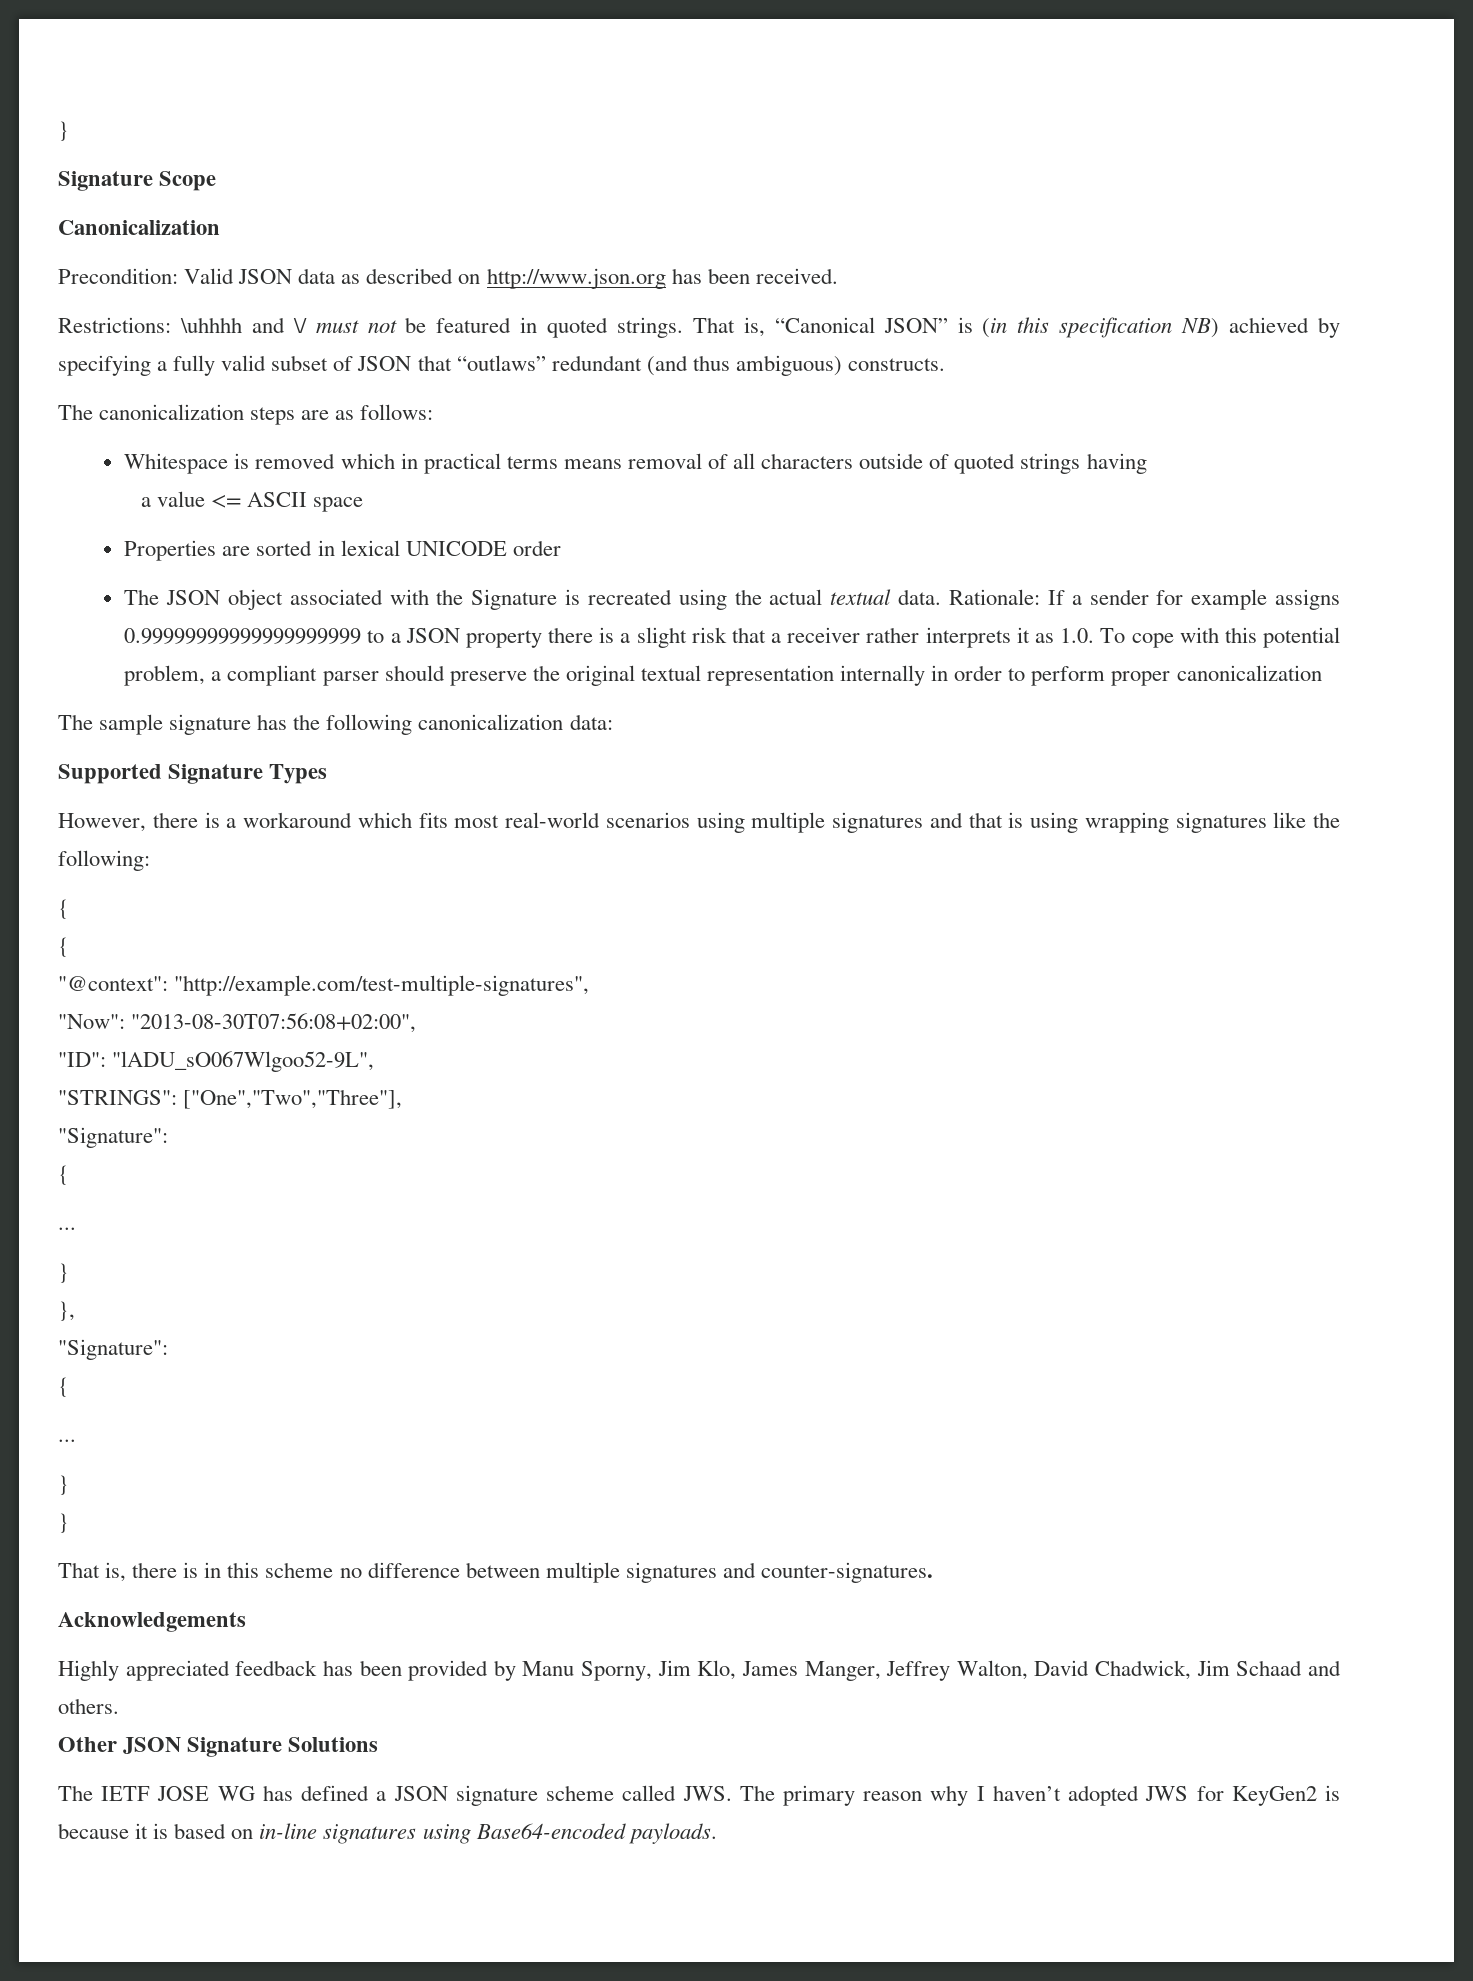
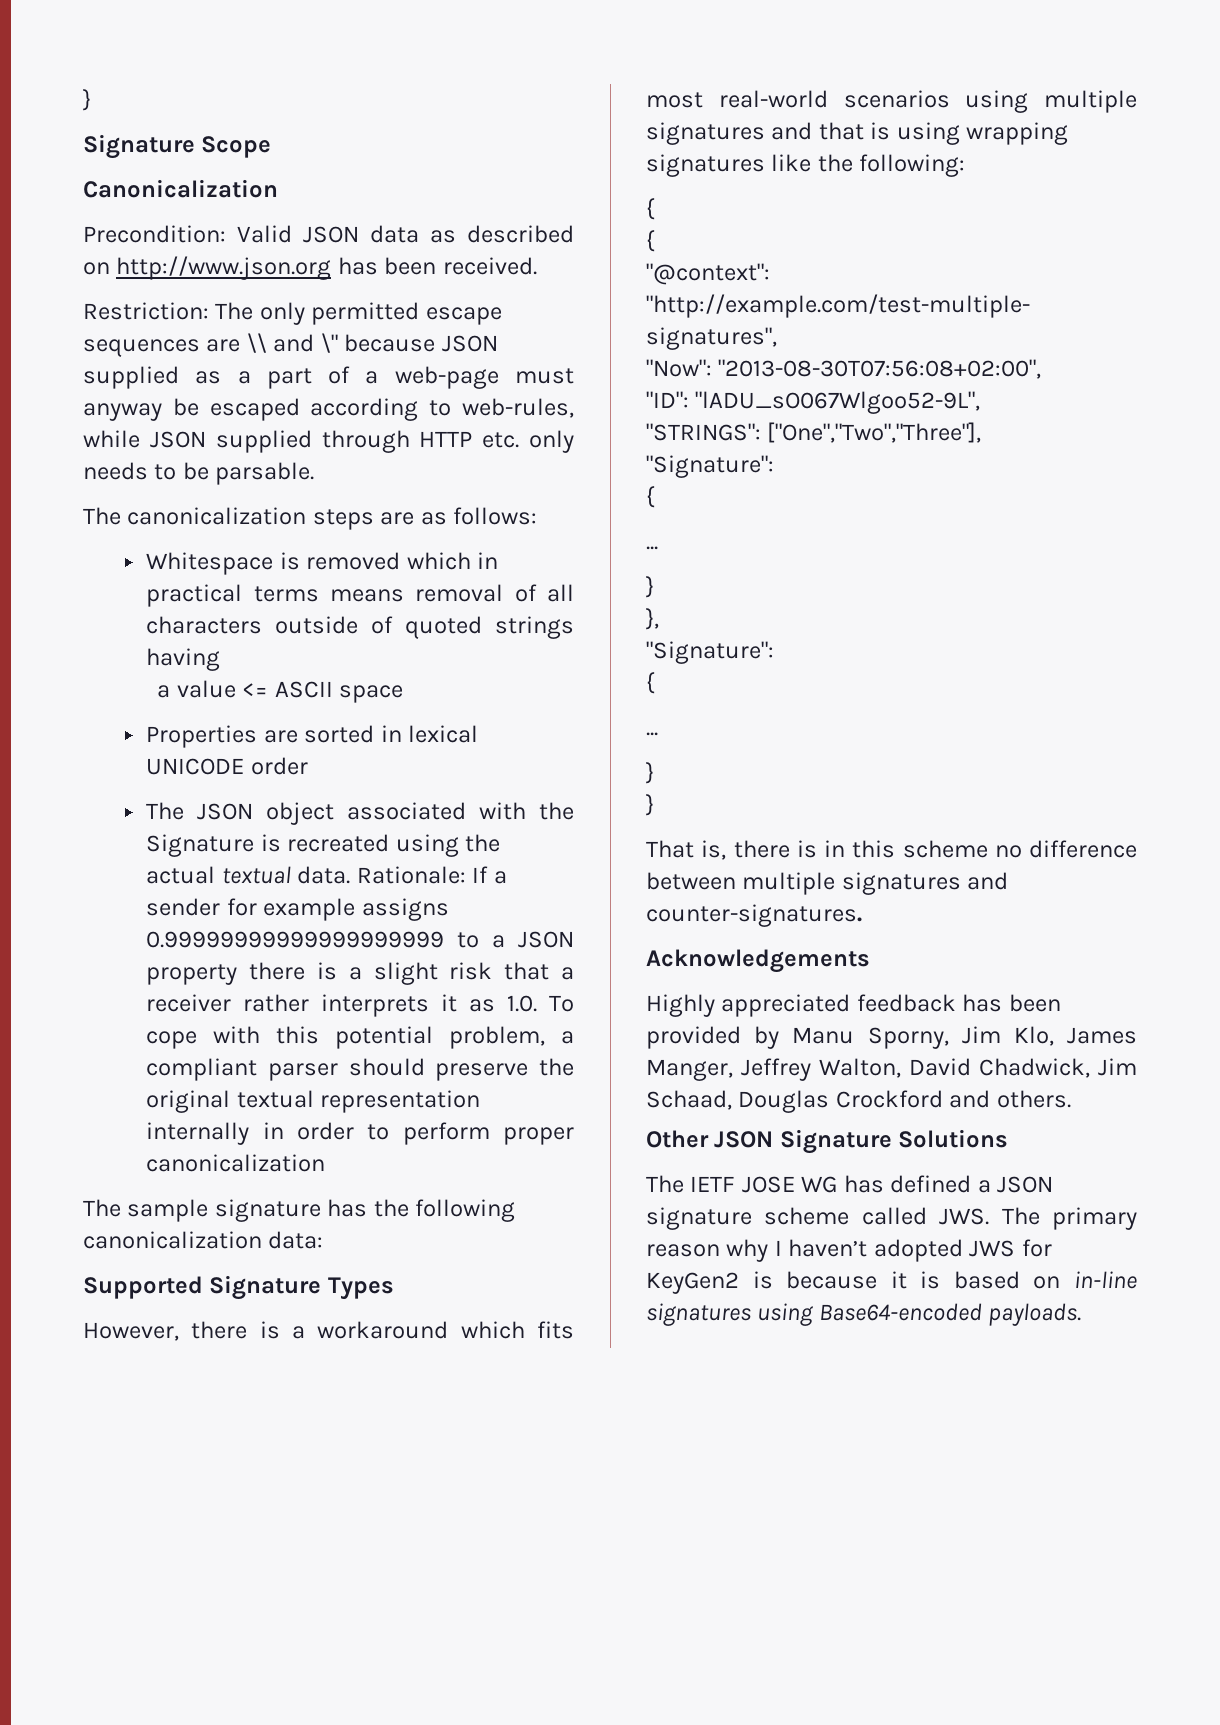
[58,317,1341,338] [58,355,945,376] Restrictions: \uhhhh and \/ must not be featured in quoted strings. That is, “Canonical JSON” is (in this specification NB) achieved by specifying a fully valid subset of JSON that “outlaws” redundant (and thus ambiguous) constructs. -> [83,302,502,325] [83,333,498,357] [83,366,574,389] [83,398,574,421] [83,430,574,453] [83,462,315,485] Restriction: The only permitted escape sequences are \\ and \" because JSON supplied as a part of a web-page must anyway be escaped according to web-rules, while JSON supplied through HTTP etc. only needs to be parsable.
[1236,1660,1303,1676] Schaad -> [646,1090,943,1113] Schaad, Douglas Crockford

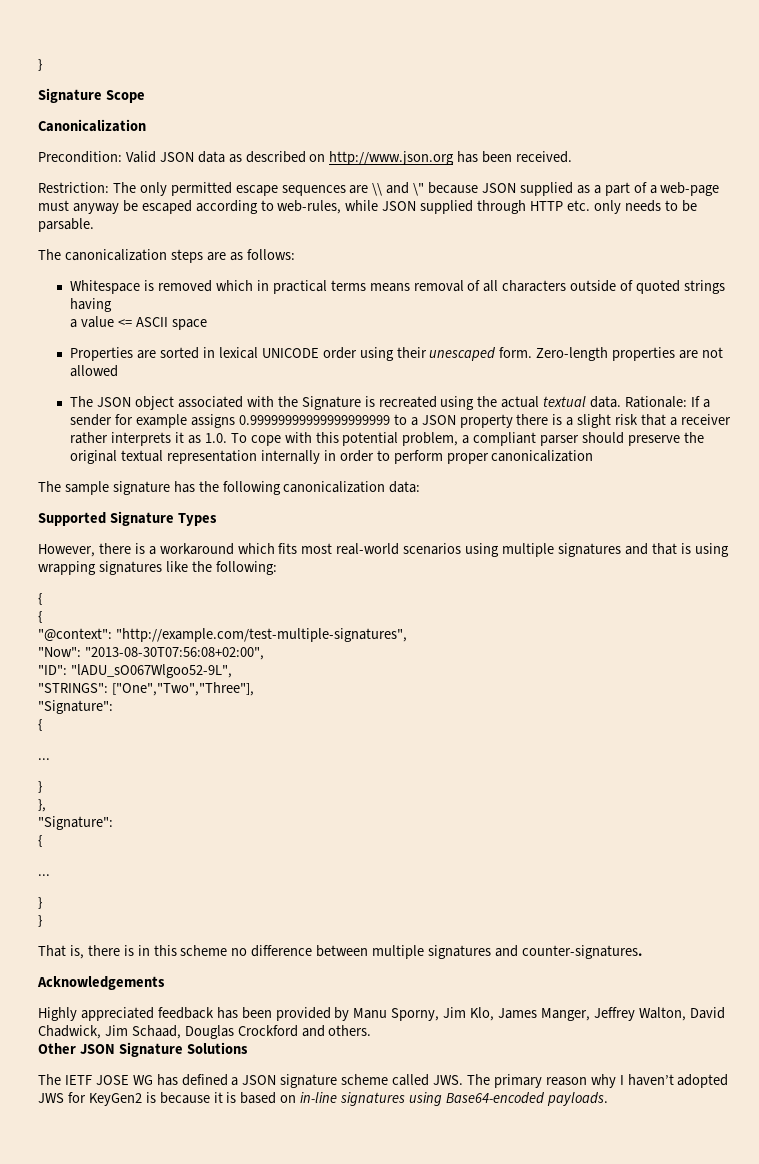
(308, 766) none -> [359,347,723,361] [70,365,119,377] using their unescaped form. Zero-length properties are not allowed

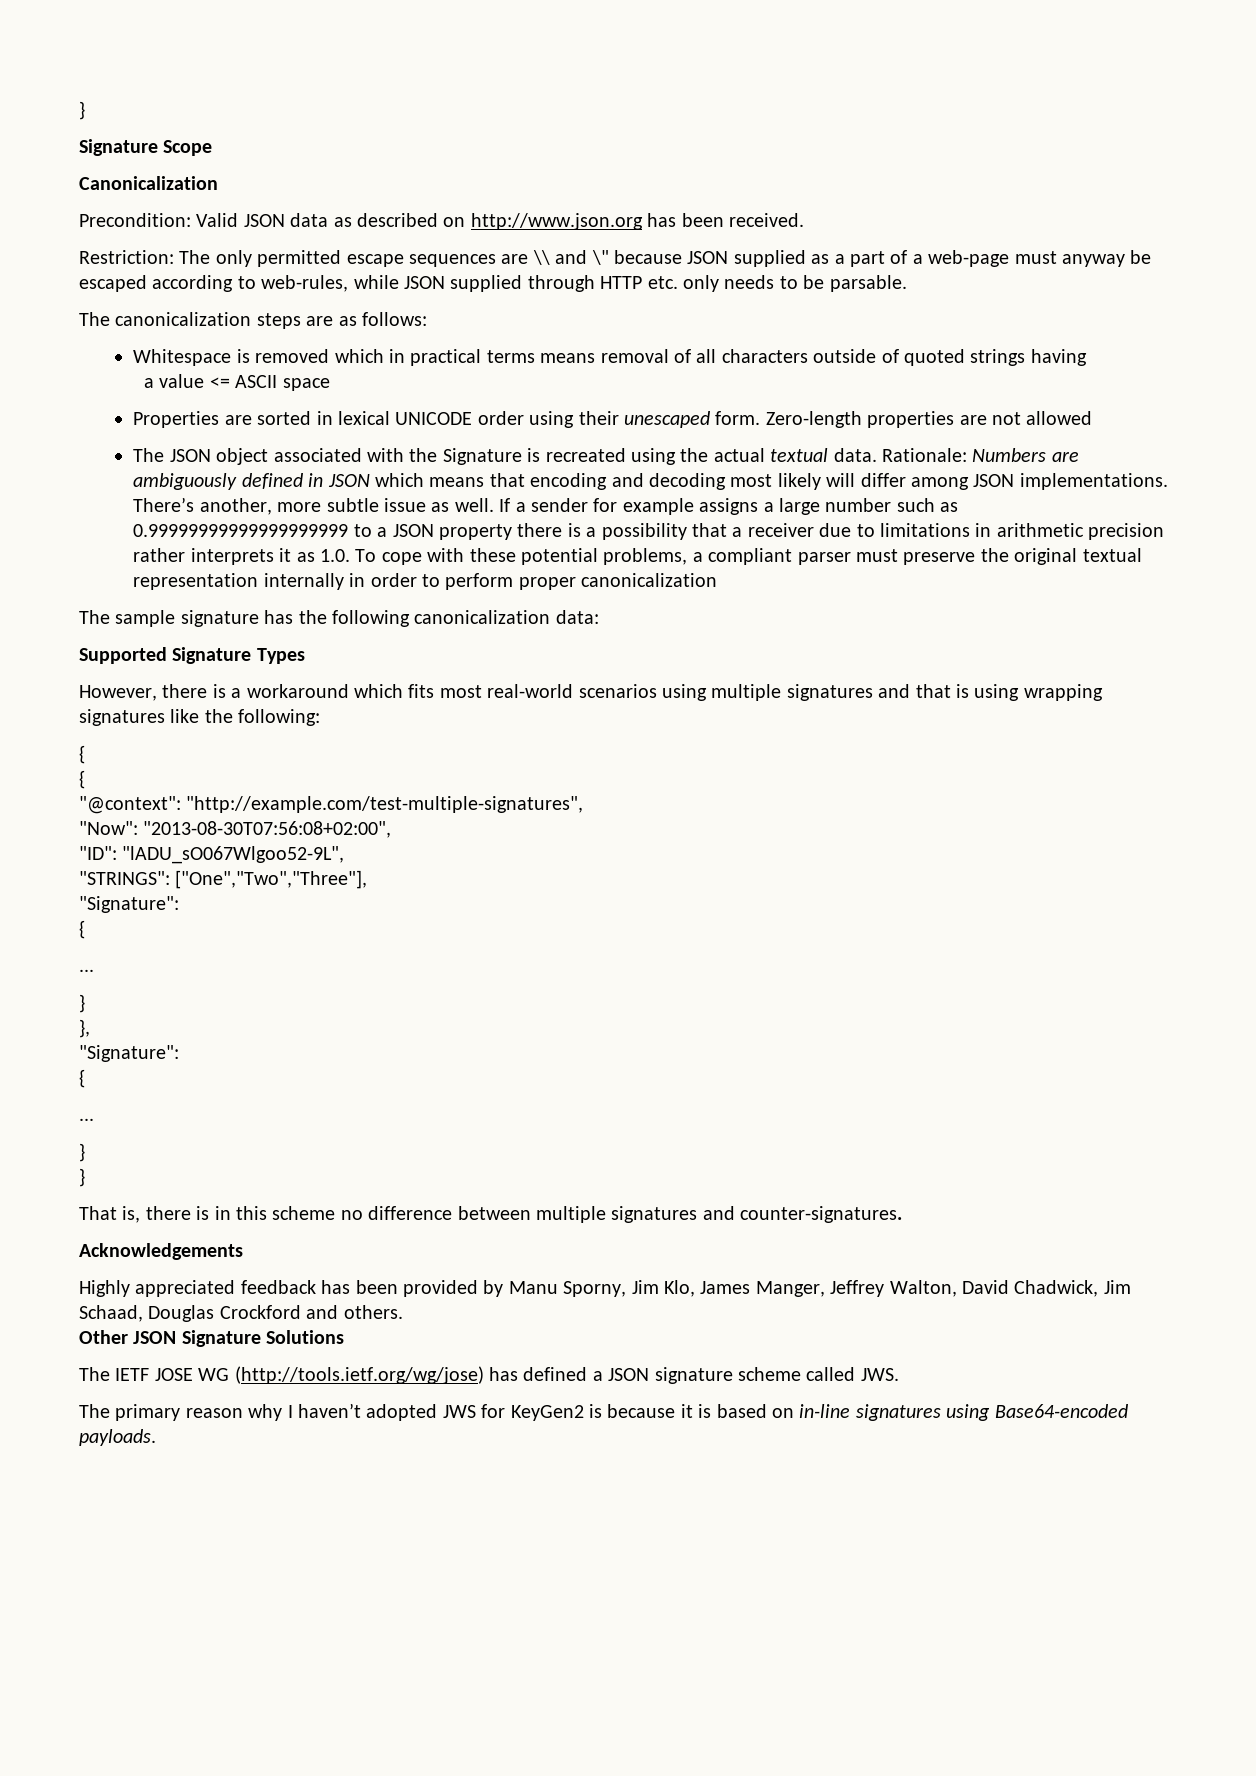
(687, 402) none -> [972,448,1079,462] [133,473,1168,490] [133,497,494,515] Numbers are ambiguously defined in JSON which means that encoding and decoding most likely will differ among JSON implementations. There’s another, more subtle issue as well.
(235, 421) none -> [763,498,959,515] a large number such as
[577,414,639,428] slight risk -> [601,523,687,540] possibility
(731, 419) none -> [819,523,1165,540] due to limitations in arithmetic precision
[315,432,459,446] this potential problem, -> [469,548,688,565] these potential problems,
[581,432,624,444] should -> [856,549,899,562] must
(153, 1080) none -> [234,1366,484,1384] (http://tools.ietf.org/wg/jose)
(464, 1080) none -> (899, 1374) //

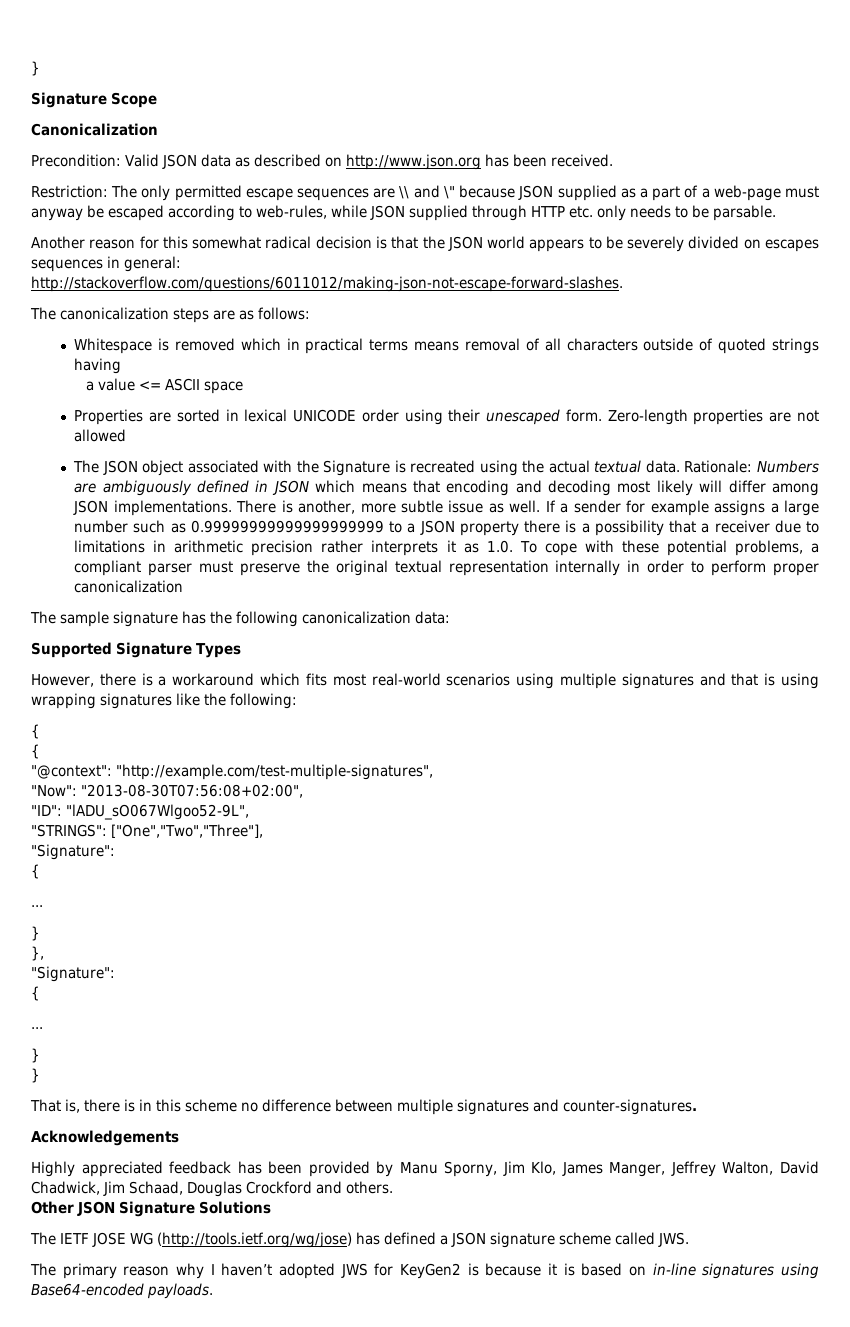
(907, 283) none -> [31,236,820,252] [31,256,181,272] [31,276,623,292] // Another reason for this somewhat radical decision is that the JSON world appears to be severely divided on escapes sequences in general: // http://stackoverflow.com/questions/6011012/making-json-not-escape-forward-slashes.
[133,497,195,512] There’s -> [236,500,293,513] There is

